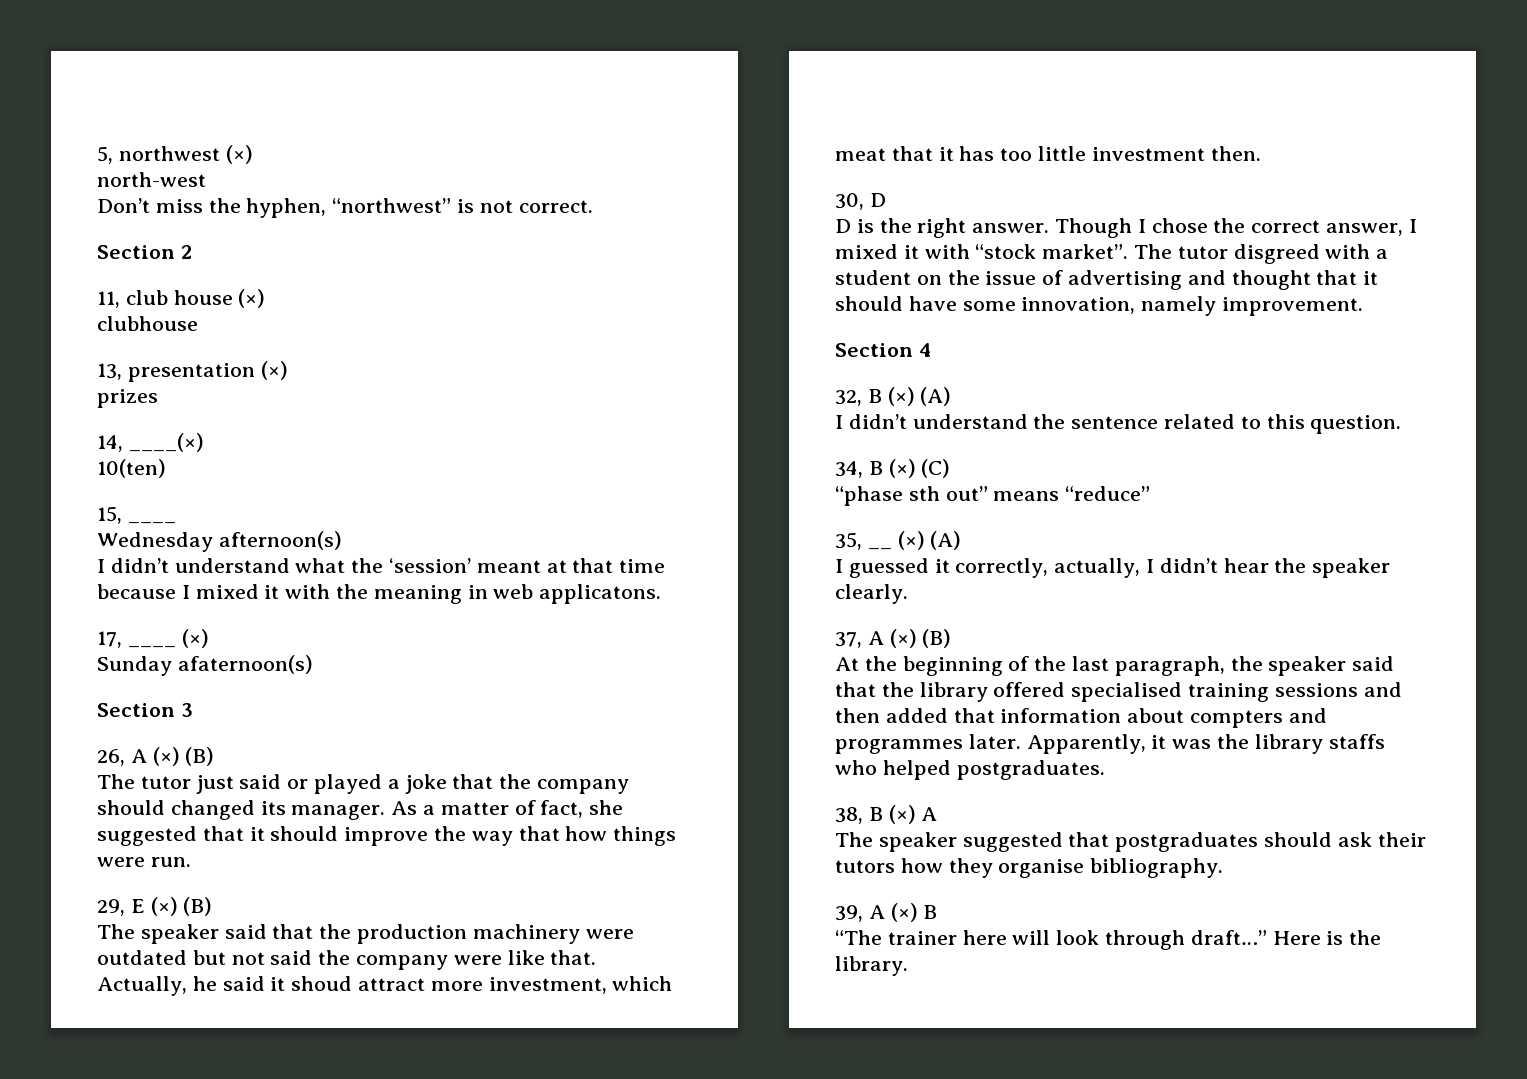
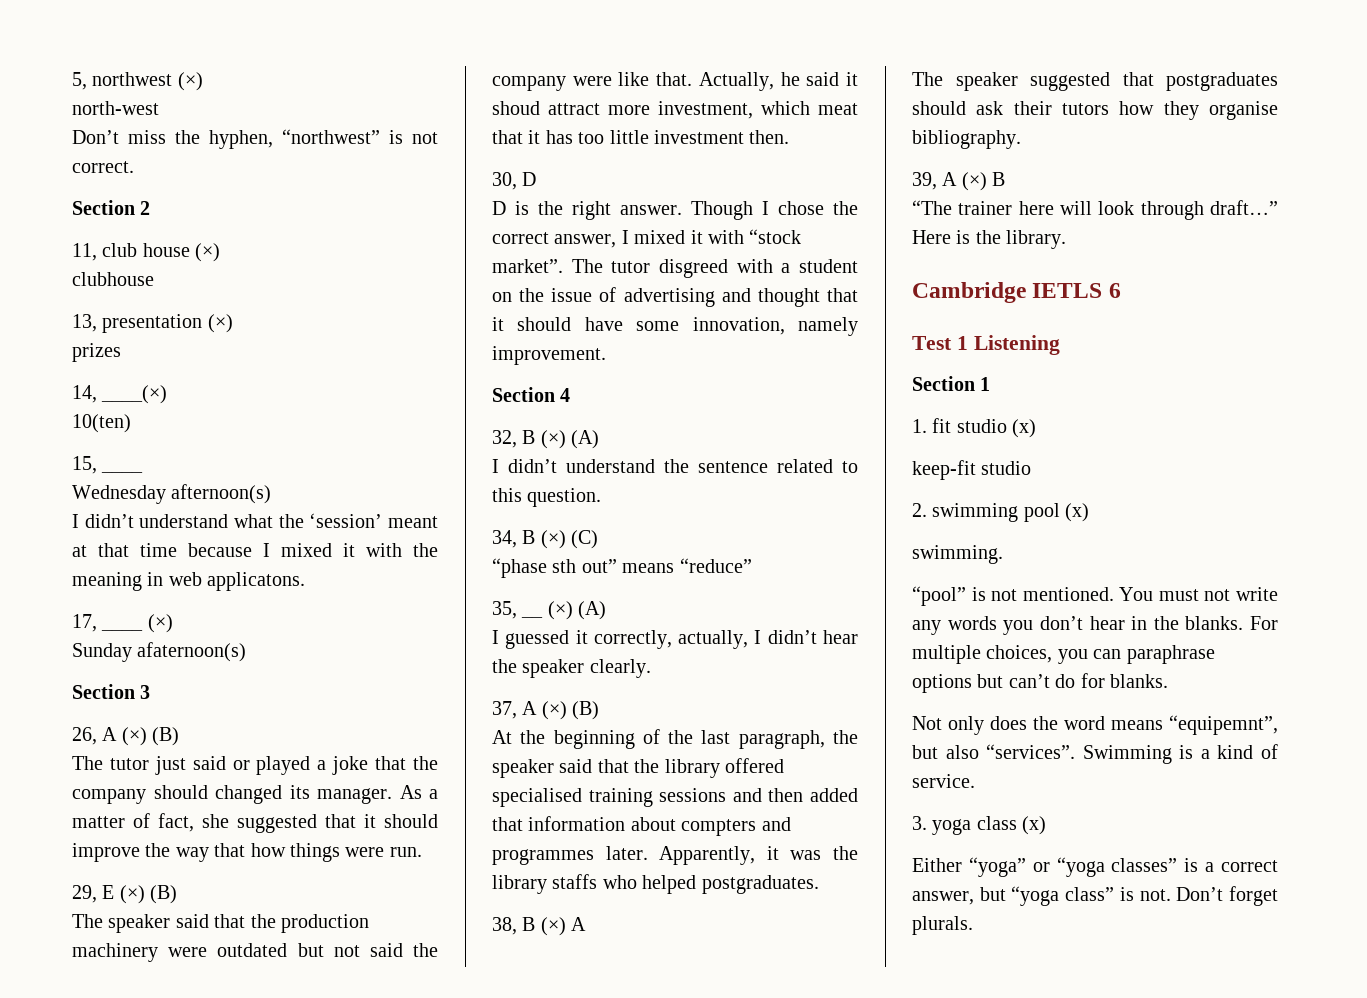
(908, 966) none -> [912,282,1121,303] [912,335,1060,355] [912,376,991,391] [912,418,1037,438] [912,460,1032,480] [912,503,1090,522] [912,545,1003,564] [912,586,1278,606] [912,616,1278,635] [912,645,1215,664] [912,673,1168,693] [912,715,1278,735] [912,744,1278,764] [912,774,975,788] [912,816,1047,835] [912,857,1278,877] [912,886,1278,906] [912,916,973,935] // Cambridge IETLS 6 // Test 1 Listening // Section 1 // 1. fit studio (x) // keep-fit studio // 2. swimming pool (x) // swimming. // “pool” is not mentioned. You must not write any words you don’t hear in the blanks. For multiple choices, you can paraphrase options but can’t do for blanks. // Not only does the word means “equipemnt”, but also “services”. Swimming is a kind of service. // 3. yoga class (x) // Either “yoga” or “yoga classes” is a correct answer, but “yoga class” is not. Don’t forget plurals.

